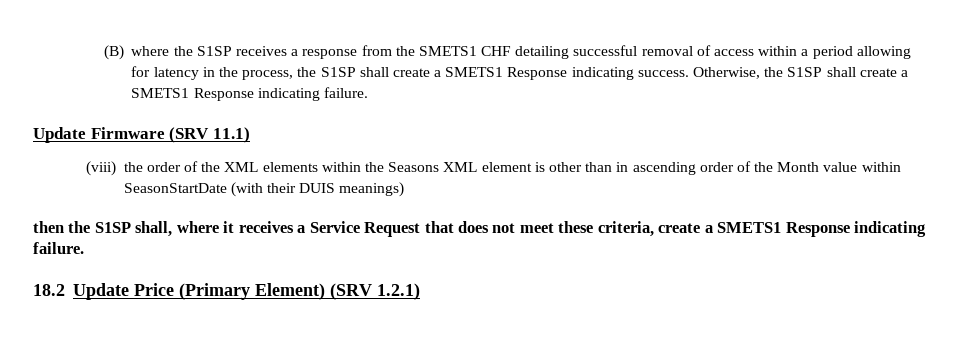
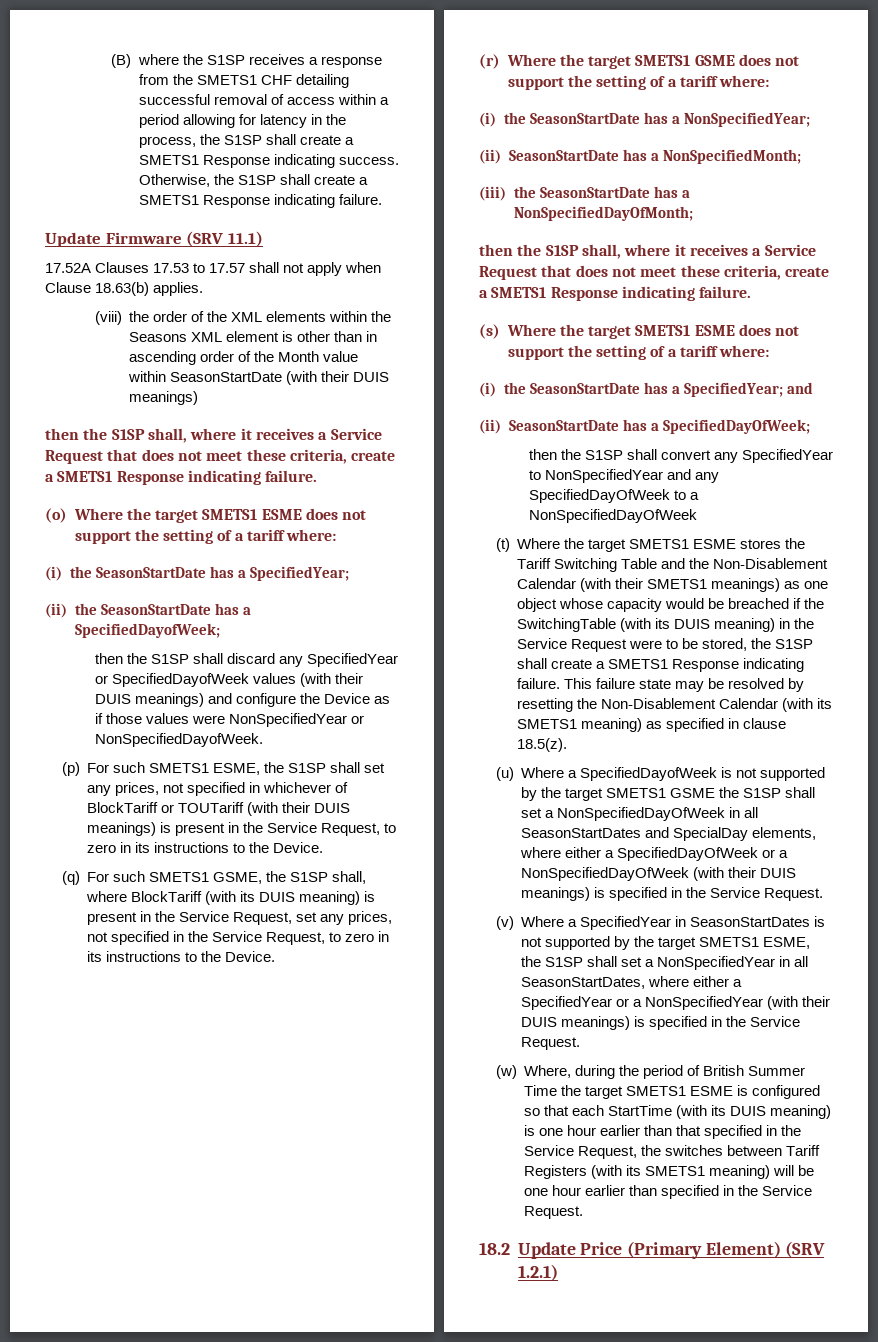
(250, 135) none -> [45,262,382,276] [45,282,204,296] // 17.52A Clauses 17.53 to 17.57 shall not apply when Clause 18.63(b) applies.
(84, 248) none -> [45,508,367,523] [74,529,337,544] [45,566,349,581] [45,603,251,618] [74,623,220,638] [94,653,398,667] [94,673,363,687] [94,693,390,707] [94,713,364,727] [94,733,263,747] [61,762,386,776] [87,782,349,796] [87,802,351,816] [87,822,397,836] [87,842,324,853] [61,871,367,885] [86,891,376,905] [87,911,393,925] [87,931,390,945] [87,951,276,962] [479,54,800,69] [507,75,770,90] [479,112,810,127] [479,149,801,164] [479,186,690,201] [513,206,693,221] [479,244,816,259] [479,265,830,280] [479,286,752,301] [479,324,800,339] [507,345,770,360] [479,382,813,397] [479,419,810,434] [528,449,833,463] [528,469,719,483] [528,489,699,503] [528,509,697,523] [495,538,806,552] [517,558,829,572] [517,578,829,592] [517,598,825,612] [517,618,815,632] [517,638,814,652] [517,658,805,672] [517,678,805,692] [517,698,833,712] [517,718,787,732] [517,738,568,752] [495,767,826,781] [521,787,816,801] [521,807,759,821] [521,827,817,841] [520,847,789,861] [521,867,797,881] [521,887,824,901] [495,916,826,930] [521,936,811,950] [521,956,809,970] [521,976,743,989] [521,996,831,1010] [521,1016,801,1030] [521,1037,581,1050] [495,1065,806,1079] [524,1085,821,1099] [524,1105,832,1119] [524,1125,802,1139] [524,1145,821,1159] [524,1165,815,1179] [524,1185,813,1199] [524,1206,584,1219] // (o) Where the target SMETS1 ESME does not support the setting of a tariff where: // (i) the SeasonStartDate has a SpecifiedYear; // (ii) the SeasonStartDate has a SpecifiedDayofWeek; // then the S1SP shall discard any SpecifiedYear or SpecifiedDayofWeek values (with their DUIS meanings) and configure the Device as if those values were NonSpecifiedYear or NonSpecifiedDayofWeek. // (p) For such SMETS1 ESME, the S1SP shall set any prices, not specified in whichever of BlockTariff or TOUTariff (with their DUIS meanings) is present in the Service Request, to zero in its instructions to the Device. // (q) For such SMETS1 GSME, the S1SP shall, where BlockTariff (with its DUIS meaning) is present in the Service Request, set any prices, not specified in the Service Request, to zero in its instructions to the Device. // (r) Where the target SMETS1 GSME does not support the setting of a tariff where: // (i) the SeasonStartDate has a NonSpecifiedYear; // (ii) SeasonStartDate has a NonSpecifiedMonth; // (iii) the SeasonStartDate has a NonSpecifiedDayOfMonth; // then the S1SP shall, where it receives a Service Request that does not meet these criteria, create a SMETS1 Response indicating failure. // (s) Where the target SMETS1 ESME does not support the setting of a tariff where: // (i) the SeasonStartDate has a SpecifiedYear; and // (ii) SeasonStartDate has a SpecifiedDayOfWeek; // then the S1SP shall convert any SpecifiedYear to NonSpecifiedYear and any SpecifiedDayOfWeek to a NonSpecifiedDayOfWeek // (t) Where the target SMETS1 ESME stores the Tariff Switching Table and the Non-Disablement Calendar (with their SMETS1 meanings) as one object whose capacity would be breached if the SwitchingTable (with its DUIS meaning) in the Service Request were to be stored, the S1SP shall create a SMETS1 Response indicating failure. This failure state may be resolved by resetting the Non-Disablement Calendar (with its SMETS1 meaning) as specified in clause 18.5(z). // (u) Where a SpecifiedDayofWeek is not supported by the target SMETS1 GSME the S1SP shall set a NonSpecifiedDayOfWeek in all SeasonStartDates and SpecialDay elements, where either a SpecifiedDayOfWeek or a NonSpecifiedDayOfWeek (with their DUIS meanings) is specified in the Service Request. // (v) Where a SpecifiedYear in SeasonStartDates is not supported by the target SMETS1 ESME, the S1SP shall set a NonSpecifiedYear in all SeasonStartDates, where either a SpecifiedYear or a NonSpecifiedYear (with their DUIS meanings) is specified in the Service Request. // (w) Where, during the period of British Summer Time the target SMETS1 ESME is configured so that each StartTime (with its DUIS meaning) is one hour earlier than that specified in the Service Request, the switches between Tariff Registers (with its SMETS1 meaning) will be one hour earlier than specified in the Service Request.

